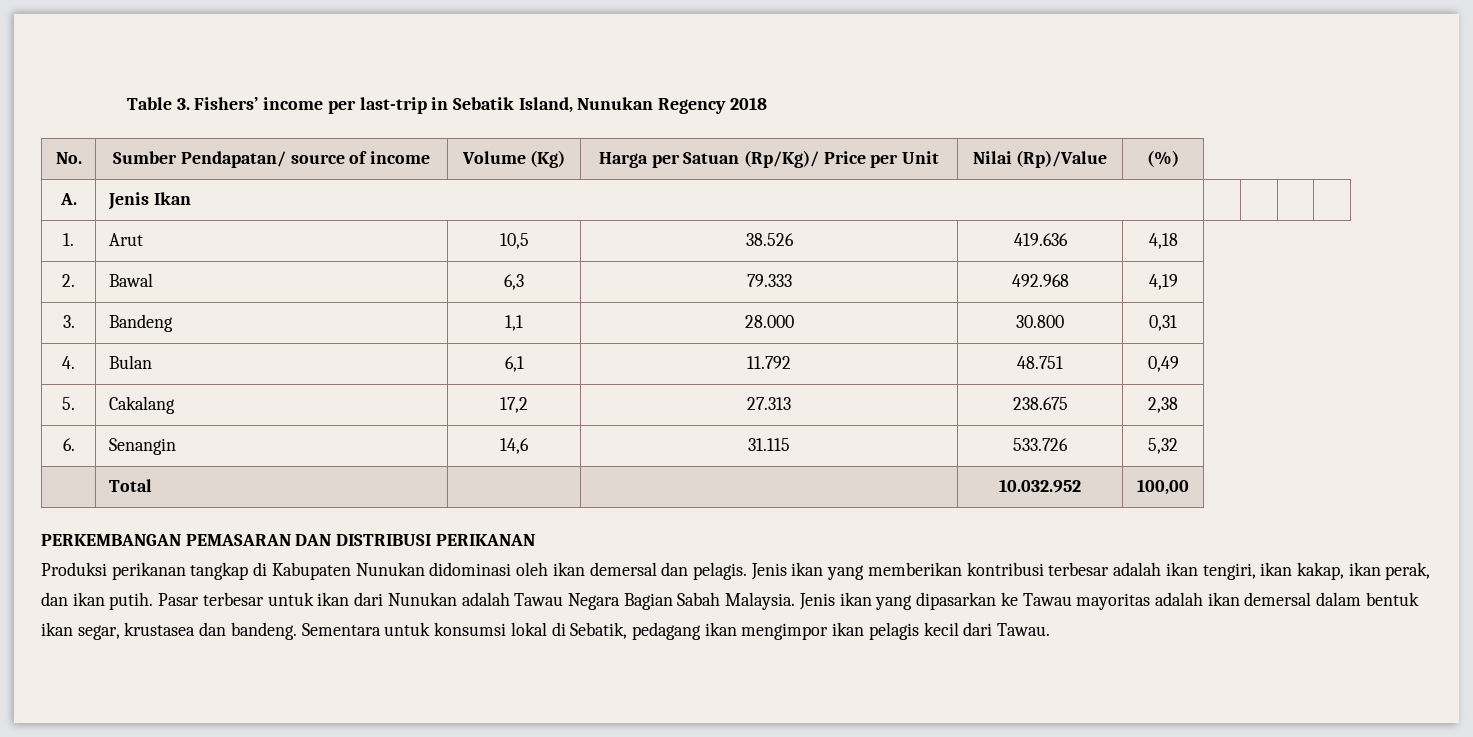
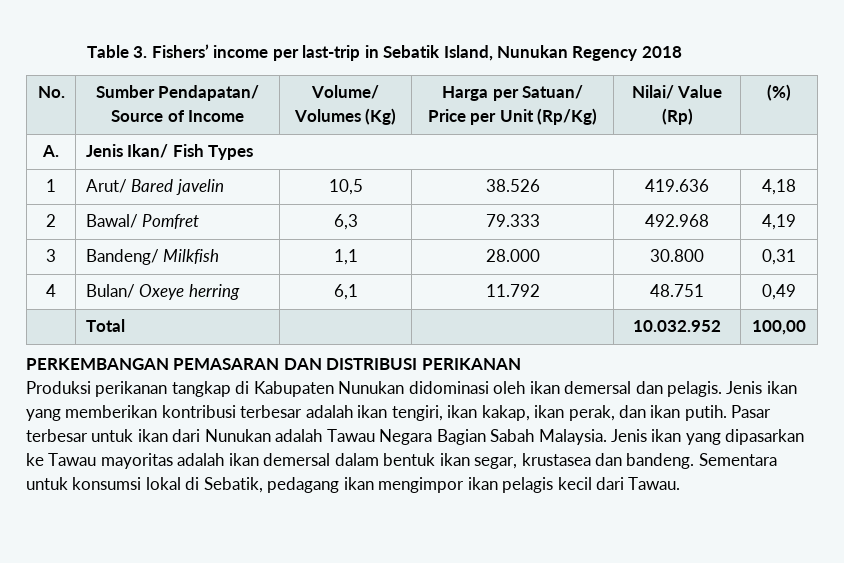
[290,151,430,164] [461,151,526,164] source of income | Volume -> [111,110,244,122] [311,85,379,99] [293,109,361,122] Source of Income | Volume/ Volumes
[683,150,819,168] Satuan (Rp/Kg)/ -> [521,85,583,99] Satuan/
[972,150,1108,168] | Nilai (Rp)/Value -> [537,108,598,125] [631,85,723,99] [661,108,693,125] (Rp/Kg) | Nilai/ Value (Rp)
[153,192,191,205] [63,233,74,246] [108,233,143,246] Ikan | | | | // 1. | Arut -> [127,144,254,160] [46,179,56,192] [85,179,224,195] Ikan/ Fish Types // 1 | Arut/ Bared javelin
[62,274,75,287] [108,273,153,287] 2. | Bawal -> [46,214,56,227] [85,214,200,229] 2 | Bawal/ Pomfret
[62,315,75,328] [108,314,173,332] 3. | Bandeng -> [46,249,56,262] [85,249,220,265] 3 | Bandeng/ Milkfish
[62,356,75,369] [108,355,152,369] 4. | Bulan -> [46,284,56,297] [85,284,240,300] 4 | Bulan/ Oxeye herring
[62,397,75,410] [108,396,175,414] [500,397,528,413] [747,397,791,410] [1012,397,1068,410] [1148,397,1178,413] [62,438,75,451] [108,438,176,455] [500,438,529,454] [748,438,790,451] [1013,438,1068,451] [1148,438,1178,454] // 5. | Cakalang | 17,2 | 27.313 | 238.675 | 2,38 // 6. | Senangin | 14,6 | 31.115 | 533.726 | 5,32 -> (796, 292) none

